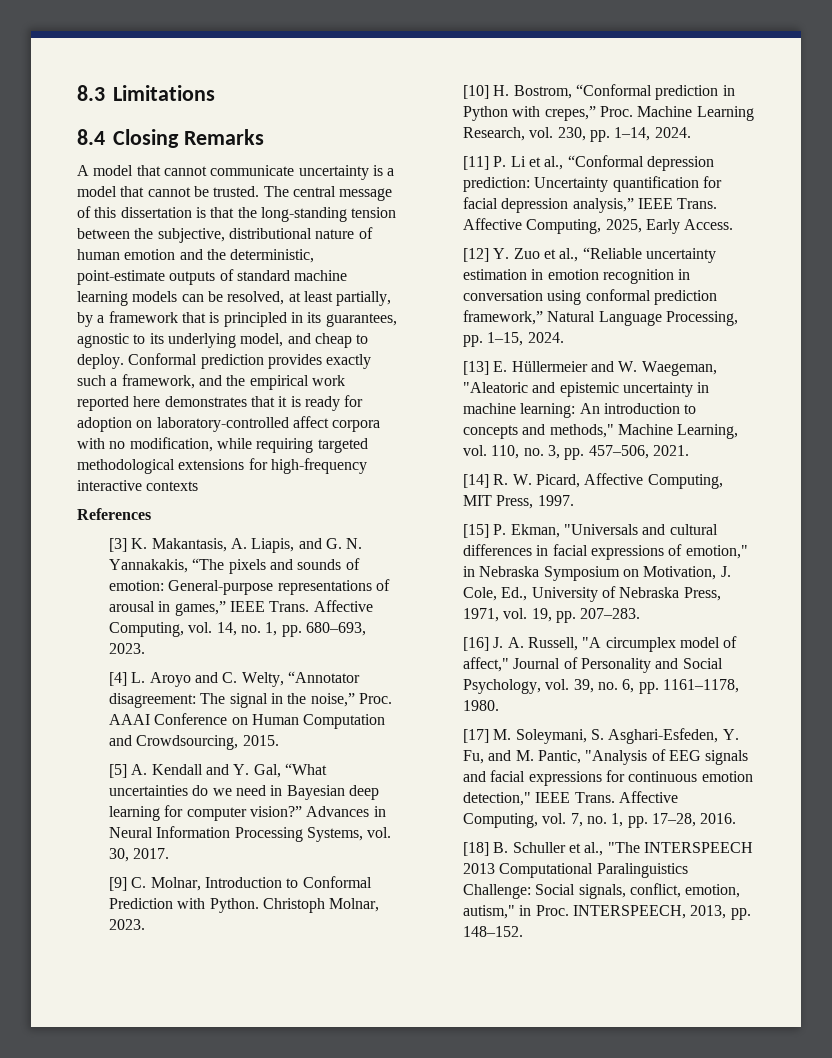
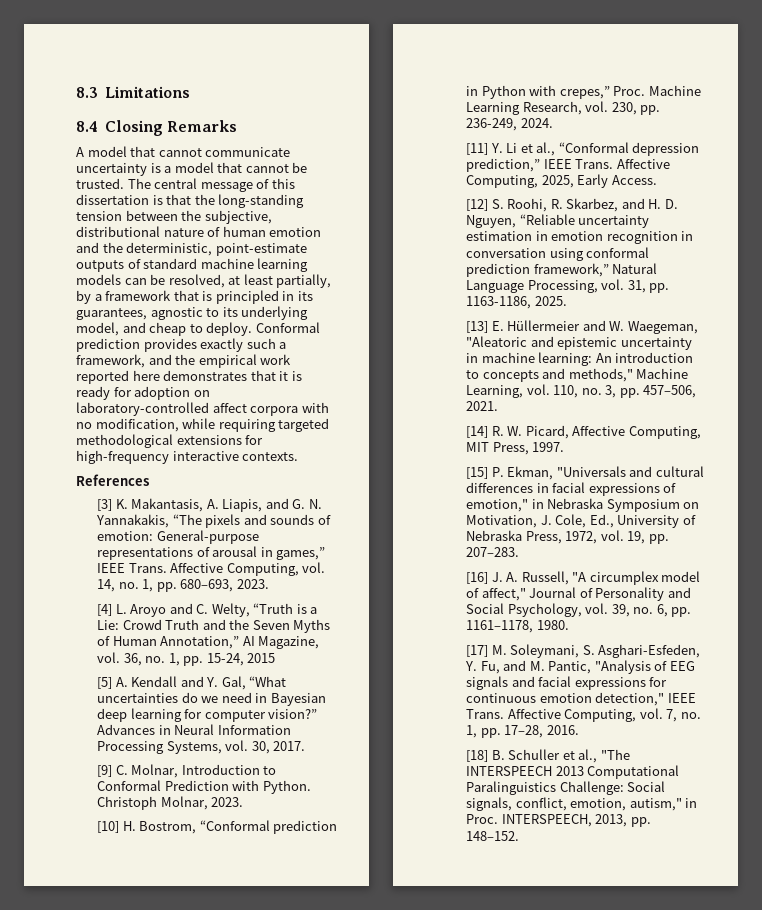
[146,481,199,491] contexts -> [242,452,299,461] contexts.
[287,671,360,683] [108,693,392,708] [108,713,386,729] [108,735,279,750] “Annotator disagreement: The signal in the noise,” Proc. AAAI Conference on Human Computation and Crowdsourcing, 2015. -> [253,603,318,614] [97,619,331,633] [97,636,320,649] [97,652,276,666] “Truth is a Lie: Crowd Truth and the Seven Myths of Human Annotation,” AI Magazine, vol. 36, no. 1, pp. 15-24, 2015
[614,127,651,141] 1–14, -> [466,118,518,131] 236-249,
[493,156,507,167] P. -> [490,143,503,153] Y.
[462,176,722,192] [462,197,634,213] prediction: Uncertainty quantification for facial depression analysis,” -> [466,158,541,172] prediction,”
[493,248,579,262] Y. Zuo et al., -> [491,198,678,212] [466,215,517,228] S. Roohi, R. Skarbez, and H. D. Nguyen,
[462,332,564,347] pp. 1–15, 2024. -> [601,279,670,293] [466,296,567,309] vol. 31, pp. 1163-1186, 2025.
[462,608,499,622] 1971, -> [565,531,598,544] 1972,

